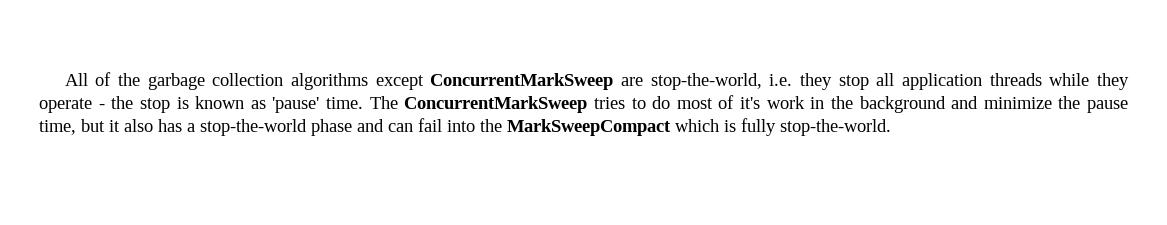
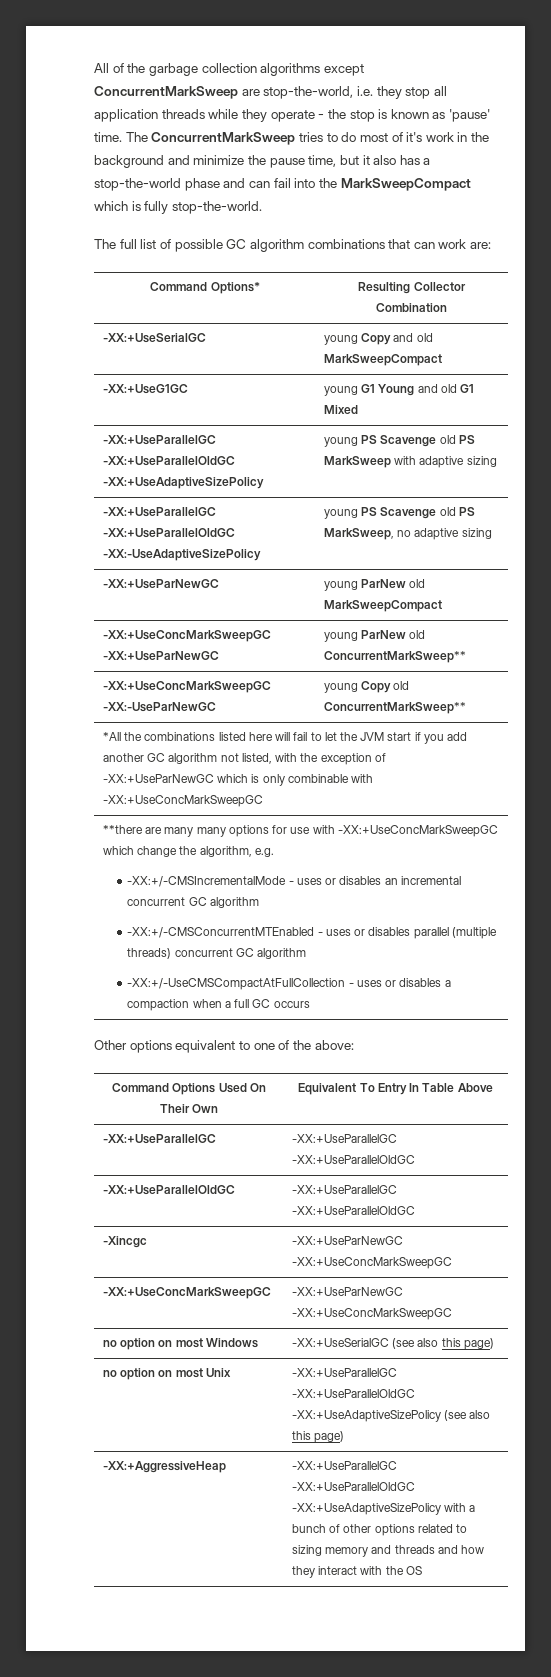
(891, 127) none -> [94,239,492,252] [150,282,260,294] [358,282,466,294] [376,303,447,312] [102,333,206,343] [323,333,433,345] [323,354,442,366] [102,384,188,394] [323,384,475,396] [323,405,358,414] [102,435,216,445] [102,456,235,466] [102,477,264,489] [323,435,475,447] [323,456,497,468] [102,507,216,517] [102,528,235,538] [102,549,261,561] [323,507,475,519] [323,528,492,540] [102,579,219,589] [323,579,426,591] [323,600,442,612] [102,630,271,642] [102,651,219,661] [323,630,426,642] [323,651,466,663] [102,681,271,693] [102,702,216,712] [323,681,410,693] [323,702,466,714] [102,732,468,744] [102,753,386,765] [102,774,374,786] [102,795,263,807] [102,825,498,837] [102,846,274,857] [127,876,461,887] [127,897,259,908] [127,927,497,939] [127,948,307,959] [127,978,451,990] [127,999,310,1011] [94,1040,354,1053] [112,1083,266,1095] [159,1104,219,1113] [298,1083,493,1095] [102,1134,216,1144] [291,1134,397,1143] [291,1155,415,1164] [102,1185,235,1195] [291,1185,397,1194] [291,1206,415,1215] [102,1236,147,1248] [291,1236,403,1245] [291,1257,452,1269] [102,1287,271,1299] [291,1287,403,1296] [291,1308,452,1320] [102,1338,258,1350] [291,1338,494,1350] [102,1368,231,1380] [291,1368,397,1377] [291,1389,415,1398] [291,1410,491,1422] [291,1431,345,1443] [102,1461,226,1473] [291,1461,397,1470] [291,1482,415,1491] [291,1503,476,1515] [291,1524,468,1536] [291,1545,485,1557] [291,1566,422,1578] // The full list of possible GC algorithm combinations that can work are: // Command Options* | Resulting Collector Combination // -XX:+UseSerialGC | young Copy and old MarkSweepCompact // -XX:+UseG1GC | young G1 Young and old G1 Mixed // -XX:+UseParallelGC -XX:+UseParallelOldGC -XX:+UseAdaptiveSizePolicy | young PS Scavenge old PS MarkSweep with adaptive sizing // -XX:+UseParallelGC -XX:+UseParallelOldGC -XX:-UseAdaptiveSizePolicy | young PS Scavenge old PS MarkSweep, no adaptive sizing // -XX:+UseParNewGC | young ParNew old MarkSweepCompact // -XX:+UseConcMarkSweepGC -XX:+UseParNewGC | young ParNew old ConcurrentMarkSweep** // -XX:+UseConcMarkSweepGC -XX:-UseParNewGC | young Copy old ConcurrentMarkSweep** // *All the combinations listed here will fail to let the JVM start if you add another GC algorithm not listed, with the exception of -XX:+UseParNewGC which is only combinable with -XX:+UseConcMarkSweepGC // **there are many many options for use with -XX:+UseConcMarkSweepGC which change the algorithm, e.g. // -XX:+/-CMSIncrementalMode - uses or disables an incremental concurrent GC algorithm // -XX:+/-CMSConcurrentMTEnabled - uses or disables parallel (multiple threads) concurrent GC algorithm // -XX:+/-UseCMSCompactAtFullCollection - uses or disables a compaction when a full GC occurs // Other options equivalent to one of the above: // Command Options Used On Their Own | Equivalent To Entry In Table Above // -XX:+UseParallelGC | -XX:+UseParallelGC -XX:+UseParallelOldGC // -XX:+UseParallelOldGC | -XX:+UseParallelGC -XX:+UseParallelOldGC // -Xincgc | -XX:+UseParNewGC -XX:+UseConcMarkSweepGC // -XX:+UseConcMarkSweepGC | -XX:+UseParNewGC -XX:+UseConcMarkSweepGC // no option on most Windows | -XX:+UseSerialGC (see also this page) // no option on most Unix | -XX:+UseParallelGC -XX:+UseParallelOldGC -XX:+UseAdaptiveSizePolicy (see also this page) // -XX:+AggressiveHeap | -XX:+UseParallelGC -XX:+UseParallelOldGC -XX:+UseAdaptiveSizePolicy with a bunch of other options related to sizing memory and threads and how they interact with the OS

